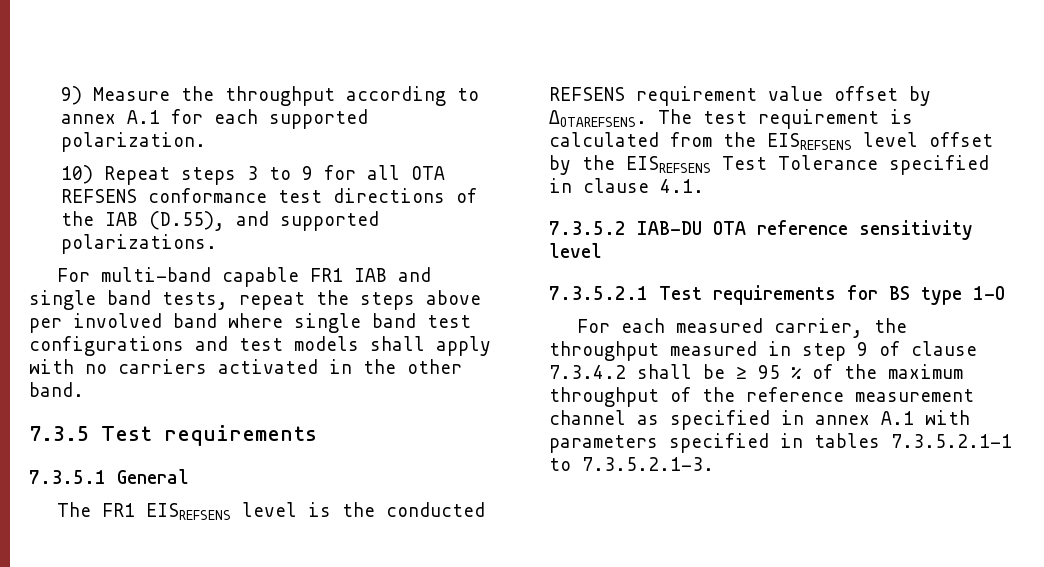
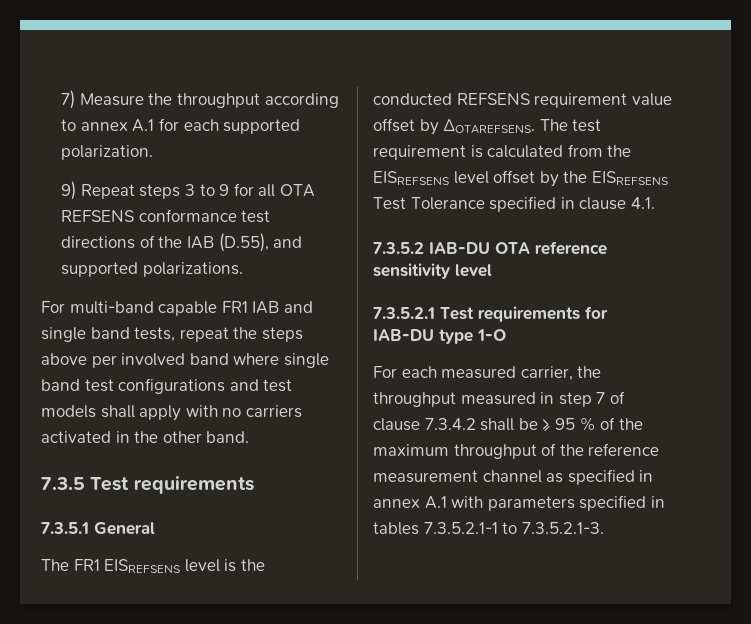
[60,86,82,105] 9) -> [61,90,76,109] 7)
[60,165,93,184] 10) -> [61,181,77,200] 9)
[889,286,910,300] BS -> [373,329,434,341] IAB-DU
[857,342,868,356] 9 -> [596,392,606,404] 7

